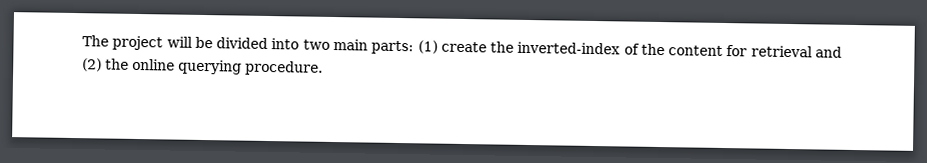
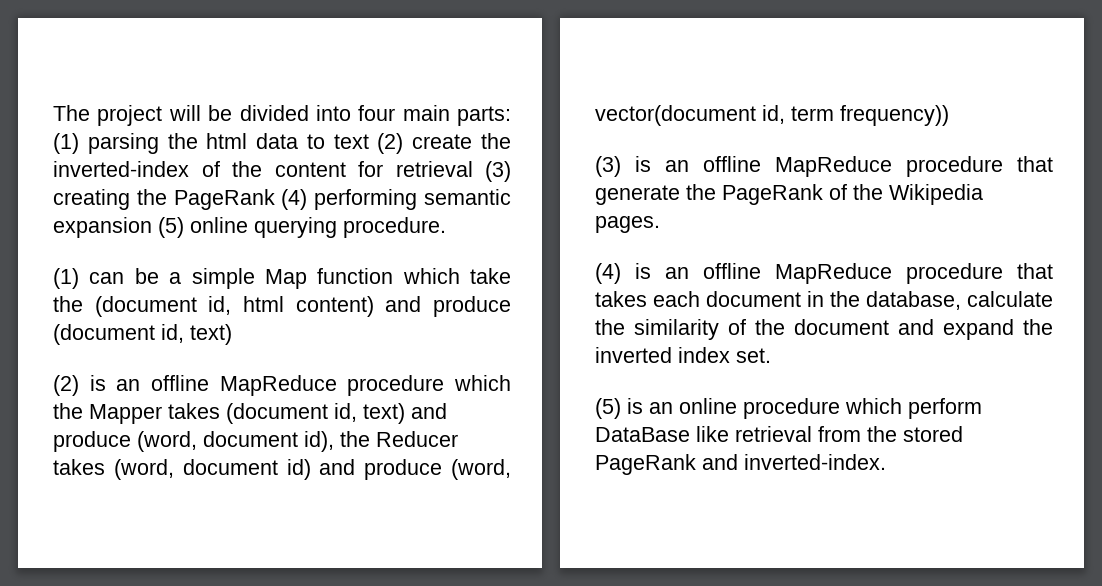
[302,39,330,50] two -> [358,105,396,121] four
(438, 47) none -> [87,133,404,154] parsing the html data to text (2)
[815,46,843,58] [82,58,323,76] and (2) the online querying procedure. -> [485,161,511,182] [53,189,511,210] [53,217,446,238] [53,268,511,289] [53,296,511,317] [53,324,232,345] [53,375,511,396] [53,403,447,424] [53,431,458,452] [53,459,511,480] [595,105,949,126] [595,156,1053,177] [595,184,983,205] [595,216,660,233] [595,263,1053,284] [595,291,1053,310] [595,319,1053,340] [595,347,771,363] [595,398,982,419] [595,426,963,442] [595,454,886,475] (3) creating the PageRank (4) performing semantic expansion (5) online querying procedure. // (1) can be a simple Map function which take the (document id, html content) and produce (document id, text) // (2) is an offline MapReduce procedure which the Mapper takes (document id, text) and produce (word, document id), the Reducer takes (word, document id) and produce (word, vector(document id, term frequency)) // (3) is an offline MapReduce procedure that generate the PageRank of the Wikipedia pages. // (4) is an offline MapReduce procedure that takes each document in the database, calculate the similarity of the document and expand the inverted index set. // (5) is an online procedure which perform DataBase like retrieval from the stored PageRank and inverted-index.

